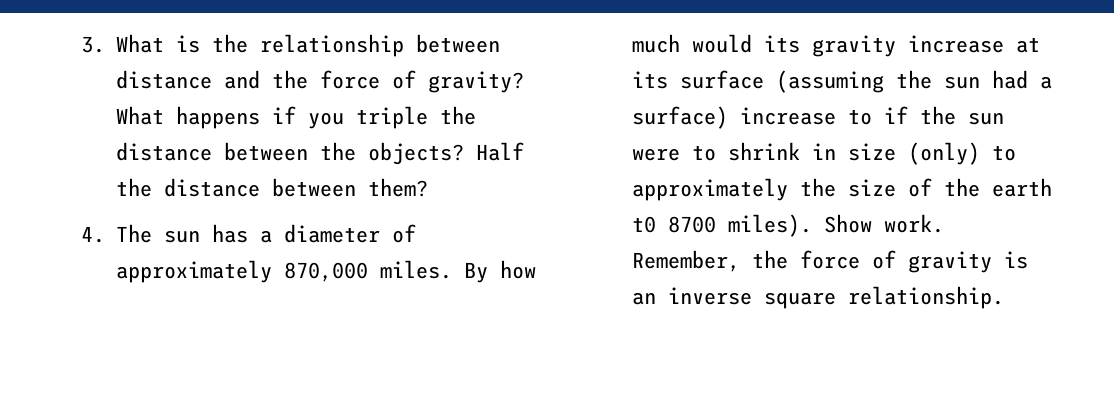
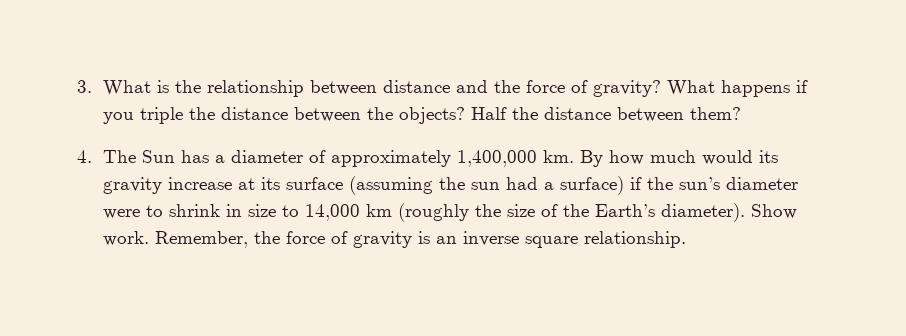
[163,230,200,243] sun -> [142,150,176,163] Sun
[283,260,452,282] 870,000 miles. -> [457,150,575,167] 1,400,000 km.
[739,106,1004,125] increase to if the sun -> [630,177,799,190] if the sun’s diameter
[907,142,1016,165] [631,178,1052,201] [631,214,812,237] (only) to approximately the size of the earth t0 8700 miles). -> [282,203,746,222] to 14,000 km (roughly the size of the Earth’s diameter).

